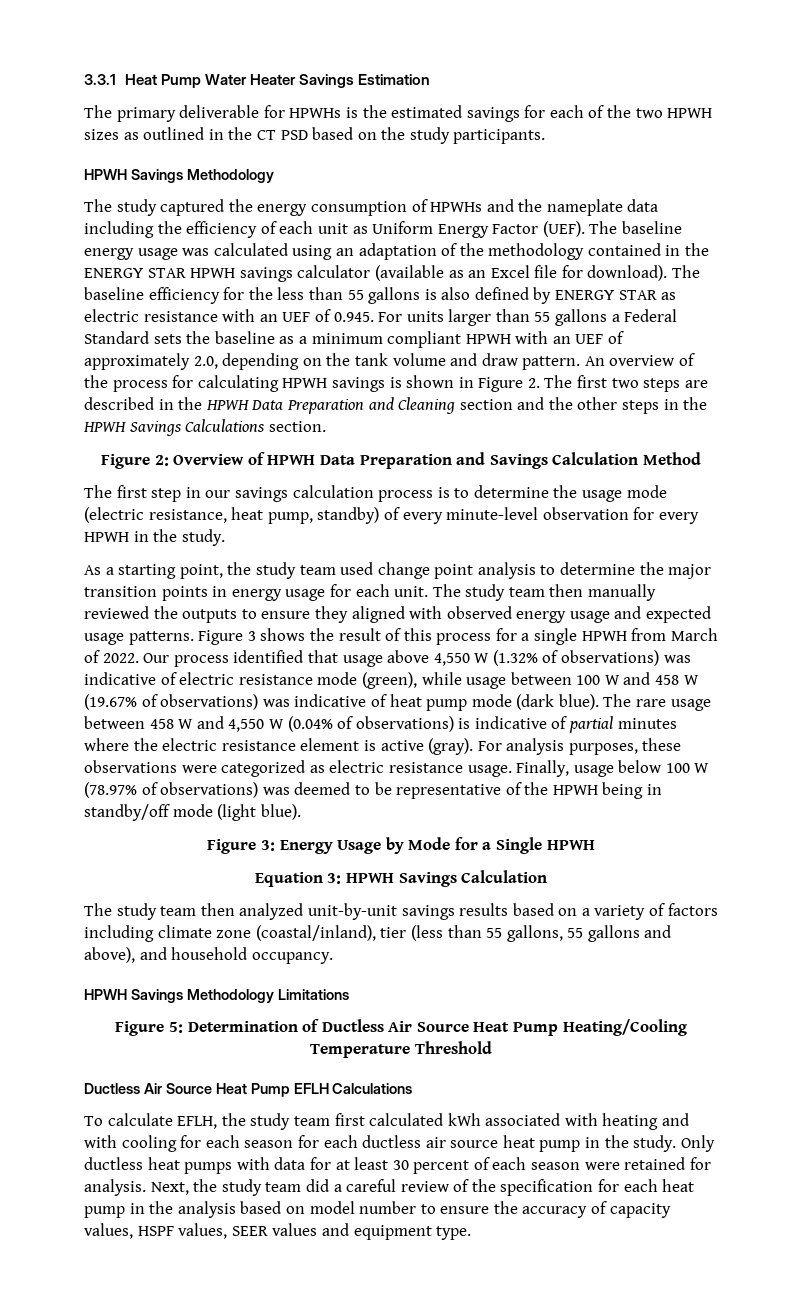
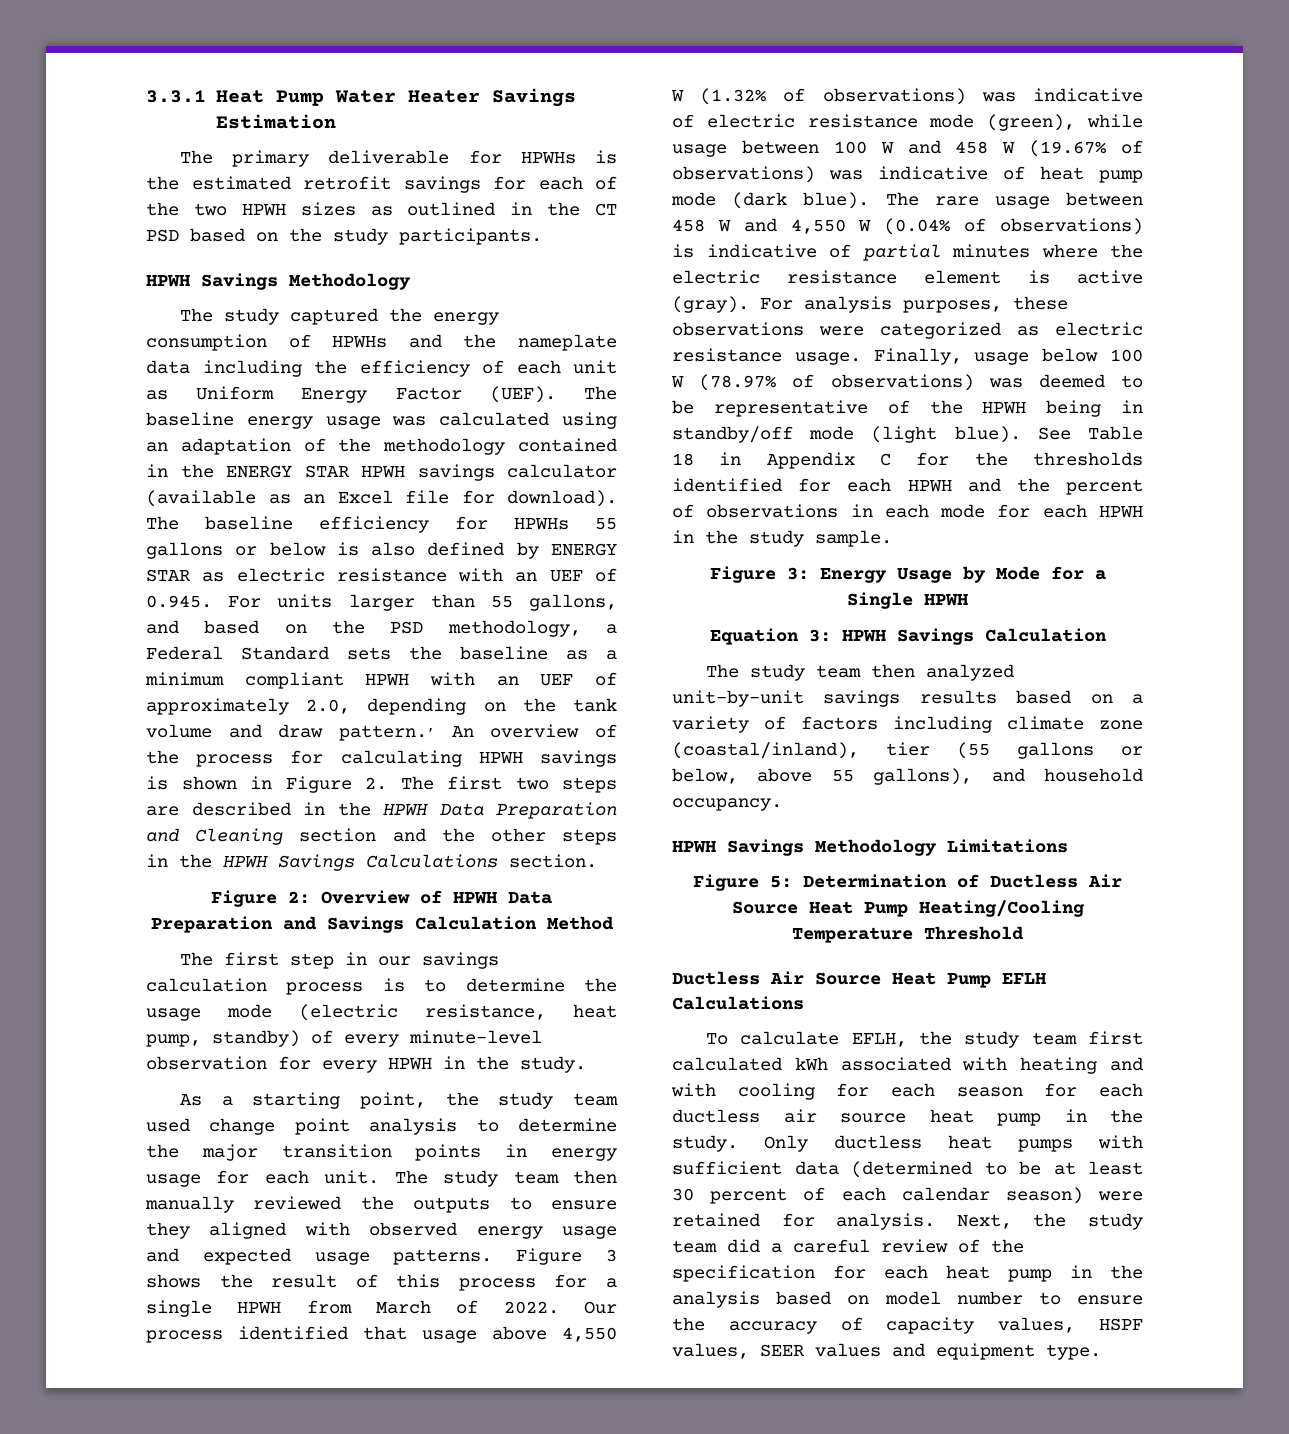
(463, 111) none -> [303,176,391,190] retrofit
[248,287,421,304] the less than 55 gallons -> [514,518,617,530] [146,542,326,559] HPWHs 55 gallons or below
[555,309,608,326] gallons -> [529,594,617,611] [146,620,581,637] gallons, and based on the PSD methodology,
[522,356,581,370] pattern. -> [339,725,435,741] pattern.,
(301, 812) none -> [1037,426,1143,440] [672,452,1143,469] [672,478,1143,495] [672,504,1143,518] [672,530,892,547] See Table 18 in Appendix C for the thresholds identified for each HPWH and the percent of observations in each mode for each HPWH in the study sample.
[410,925,672,942] [84,947,135,963] (less than 55 gallons, 55 gallons and above), -> [957,742,1143,759] [672,768,973,785] (55 gallons or below, above 55 gallons),
[274,1157,331,1170] data for -> [672,1161,1041,1178] sufficient data (determined to be
[531,1162,581,1170] season -> [901,1187,1083,1204] calendar season)

